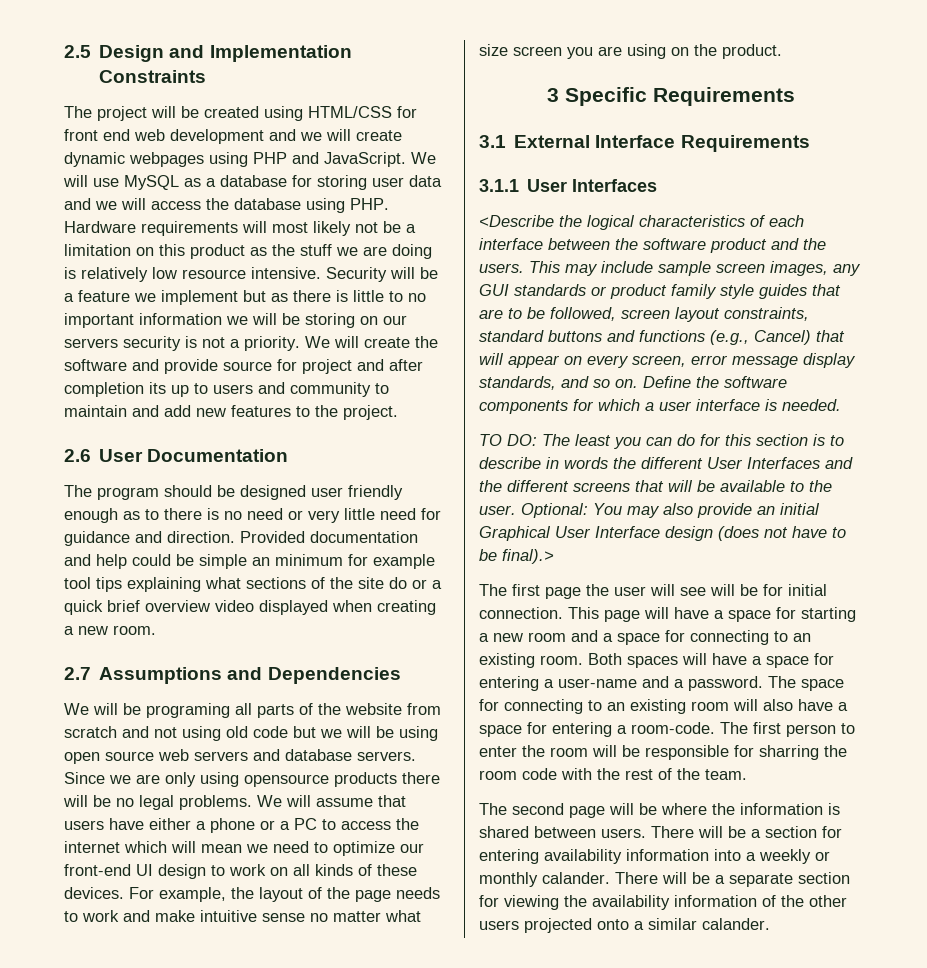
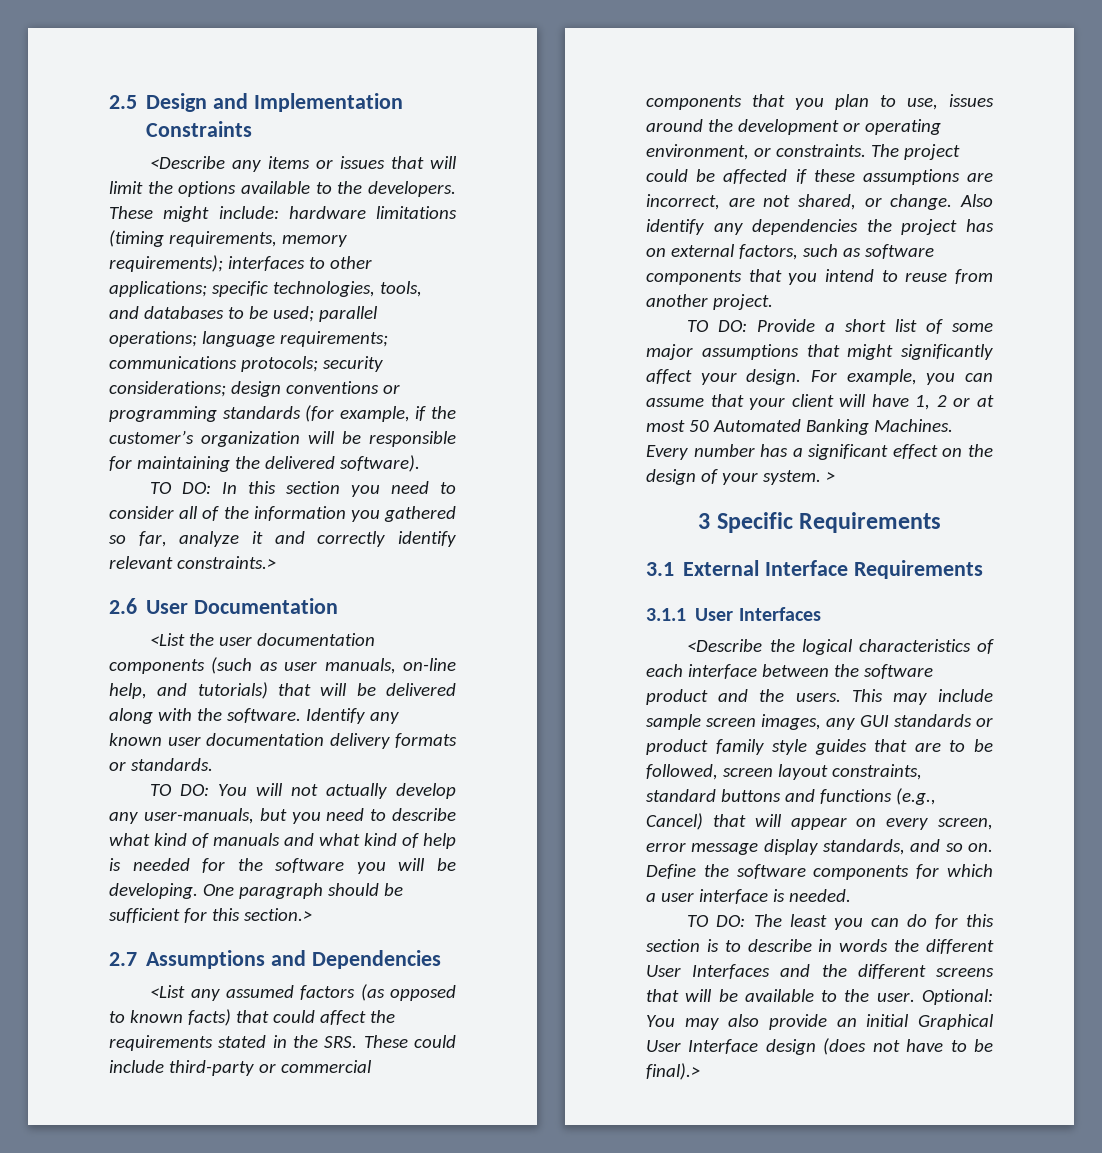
[64,106,417,121] [64,129,402,144] [64,152,436,167] [63,175,442,190] [64,198,389,213] [64,221,416,236] [64,244,432,259] [64,267,438,282] [64,290,426,305] [64,313,407,328] [64,336,438,351] [64,359,423,374] [64,382,389,397] [64,405,398,420] [64,449,289,462] [64,485,403,500] [64,508,441,523] [64,531,418,546] [64,554,435,569] [64,577,442,592] [64,600,436,615] [64,625,156,635] [64,667,401,684] [64,703,441,718] [64,726,438,741] [64,749,416,764] [64,772,440,787] [63,795,406,810] [64,818,419,833] [64,841,424,856] [64,864,417,879] [64,887,440,902] [64,910,421,922] [479,44,782,59] The project will be created using HTML/CSS for front end web development and we will create dynamic webpages using PHP and JavaScript. We will use MySQL as a database for storing user data and we will access the database using PHP. Hardware requirements will most likely not be a limitation on this product as the stuff we are doing is relatively low resource intensive. Security will be a feature we implement but as there is little to no important information we will be storing on our servers security is not a priority. We will create the software and provide source for project and after completion its up to users and community to maintain and add new features to the project. // 2.6 User Documentation // The program should be designed user friendly enough as to there is no need or very little need for guidance and direction. Provided documentation and help could be simple an minimum for example tool tips explaining what sections of the site do or a quick brief overview video displayed when creating a new room. // 2.7 Assumptions and Dependencies // We will be programing all parts of the website from scratch and not using old code but we will be using open source web servers and database servers. Since we are only using opensource products there will be no legal problems. We will assume that users have either a phone or a PC to access the internet which will mean we need to optimize our front-end UI design to work on all kinds of these devices. For example, the layout of the page needs to work and make intuitive sense no matter what size screen you are using on the product. -> [150,156,457,172] [109,181,456,197] [109,206,457,222] [109,230,347,247] [109,255,372,272] [109,281,422,297] [109,306,378,322] [109,331,388,347] [109,356,383,372] [109,381,400,397] [109,405,456,422] [109,430,456,447] [109,455,420,472] [150,481,457,497] [109,506,456,522] [109,531,456,547] [109,556,276,569] [109,598,339,614] [150,633,376,646] [109,657,456,674] [109,682,456,699] [109,708,399,724] [109,733,457,749] [109,758,213,771] [150,783,456,799] [109,808,456,824] [109,833,456,849] [109,858,456,874] [109,883,403,899] [109,908,312,923] [109,950,441,969] [150,984,456,1001] [109,1009,395,1026] [109,1035,457,1051] [109,1060,372,1076] [646,94,994,110] [646,119,941,135] [646,144,960,160] [646,169,993,185] [646,194,993,210] [646,219,994,235] [646,244,934,260] [646,269,994,285] [646,294,773,310] [687,319,994,334] [646,344,993,360] [646,369,993,385] [646,394,994,410] [646,419,953,435] [646,444,993,460] [646,469,835,485] <Describe any items or issues that will limit the options available to the developers. These might include: hardware limitations (timing requirements, memory requirements); interfaces to other applications; specific technologies, tools, and databases to be used; parallel operations; language requirements; communications protocols; security considerations; design conventions or programming standards (for example, if the customer’s organization will be responsible for maintaining the delivered software). // TO DO: In this section you need to consider all of the information you gathered so far, analyze it and correctly identify relevant constraints.> // 2.6 User Documentation // <List the user documentation components (such as user manuals, on-line help, and tutorials) that will be delivered along with the software. Identify any known user documentation delivery formats or standards. // TO DO: You will not actually develop any user-manuals, but you need to describe what kind of manuals and what kind of help is needed for the software you will be developing. One paragraph should be sufficient for this section.> // 2.7 Assumptions and Dependencies // <List any assumed factors (as opposed to known facts) that could affect the requirements stated in the SRS. These could include third-party or commercial components that you plan to use, issues around the development or operating environment, or constraints. The project could be affected if these assumptions are incorrect, are not shared, or change. Also identify any dependencies the project has on external factors, such as software components that you intend to reuse from another project. // TO DO: Provide a short list of some major assumptions that might significantly affect your design. For example, you can assume that your client will have 1, 2 or at most 50 Automated Banking Machines. Every number has a significant effect on the design of your system. >
[479,584,827,599] [479,607,856,622] [479,630,811,645] [479,653,834,668] [479,676,844,691] [479,699,848,714] [479,722,855,737] [479,745,847,760] [479,768,747,780] [479,803,840,818] [479,826,842,838] [479,849,830,864] [479,872,850,887] [479,895,847,910] [479,918,770,933] // The first page the user will see will be for initial connection. This page will have a space for starting a new room and a space for connecting to an existing room. Both spaces will have a space for entering a user-name and a password. The space for connecting to an existing room will also have a space for entering a room-code. The first person to enter the room will be responsible for sharring the room code with the rest of the team. // The second page will be where the information is shared between users. There will be a section for entering availability information into a weekly or monthly calander. There will be a separate section for viewing the availability information of the other users projected onto a similar calander. -> (700, 1071) none

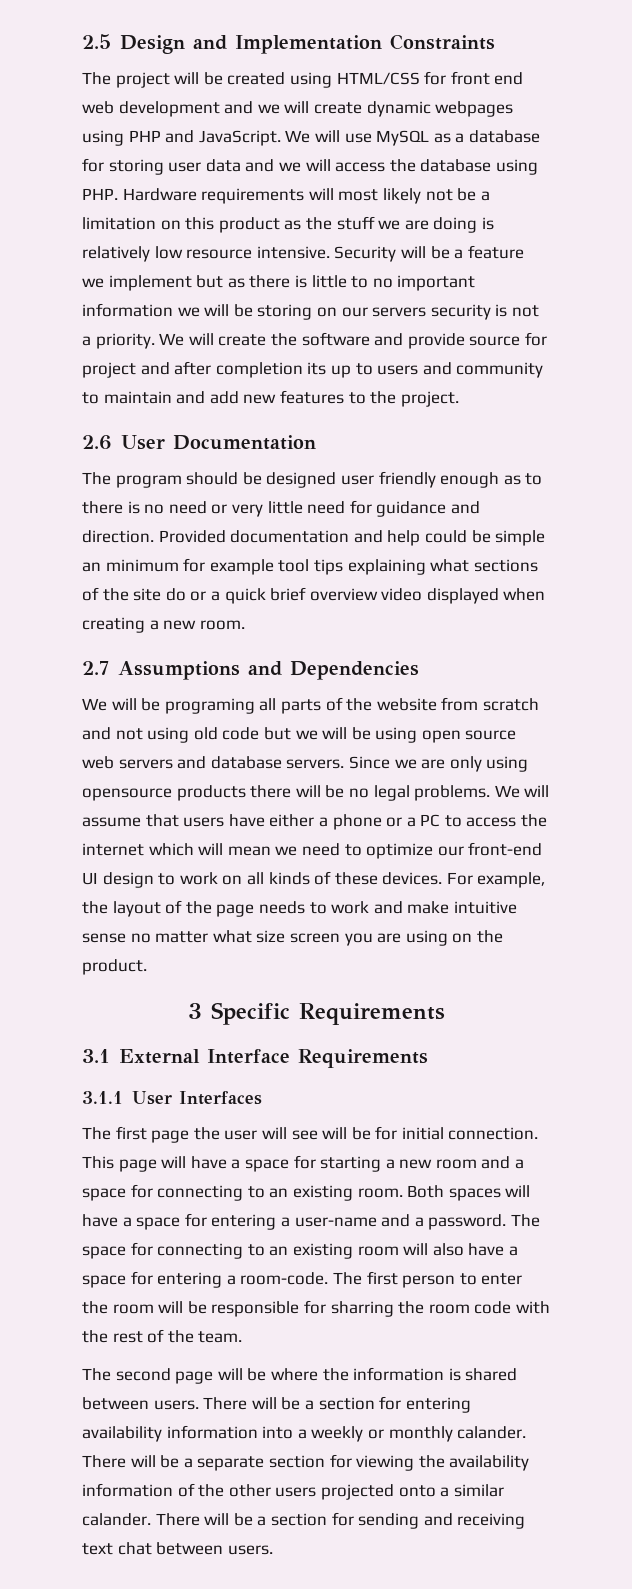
[150,156,457,172] [109,181,456,197] [109,206,457,222] [109,230,347,247] [109,255,372,272] [109,281,422,297] [109,306,378,322] [109,331,388,347] [109,356,383,372] [109,381,400,397] [109,405,456,422] [109,430,456,447] [109,455,420,472] [150,481,457,497] [109,506,456,522] [109,531,456,547] [109,556,276,569] [109,598,339,614] [150,633,376,646] [109,657,456,674] [109,682,456,699] [109,708,399,724] [109,733,457,749] [109,758,213,771] [150,783,456,799] [109,808,456,824] [109,833,456,849] [109,858,456,874] [109,883,403,899] [109,908,312,923] [109,950,441,969] [150,984,456,1001] [109,1009,395,1026] [109,1035,457,1051] [109,1060,372,1076] [646,94,994,110] [646,119,941,135] [646,144,960,160] [646,169,993,185] [646,194,993,210] [646,219,994,235] [646,244,934,260] [646,269,994,285] [646,294,773,310] [687,319,994,334] [646,344,993,360] [646,369,993,385] [646,394,994,410] [646,419,953,435] [646,444,993,460] [646,469,835,485] <Describe any items or issues that will limit the options available to the developers. These might include: hardware limitations (timing requirements, memory requirements); interfaces to other applications; specific technologies, tools, and databases to be used; parallel operations; language requirements; communications protocols; security considerations; design conventions or programming standards (for example, if the customer’s organization will be responsible for maintaining the delivered software). // TO DO: In this section you need to consider all of the information you gathered so far, analyze it and correctly identify relevant constraints.> // 2.6 User Documentation // <List the user documentation components (such as user manuals, on-line help, and tutorials) that will be delivered along with the software. Identify any known user documentation delivery formats or standards. // TO DO: You will not actually develop any user-manuals, but you need to describe what kind of manuals and what kind of help is needed for the software you will be developing. One paragraph should be sufficient for this section.> // 2.7 Assumptions and Dependencies // <List any assumed factors (as opposed to known facts) that could affect the requirements stated in the SRS. These could include third-party or commercial components that you plan to use, issues around the development or operating environment, or constraints. The project could be affected if these assumptions are incorrect, are not shared, or change. Also identify any dependencies the project has on external factors, such as software components that you intend to reuse from another project. // TO DO: Provide a short list of some major assumptions that might significantly affect your design. For example, you can assume that your client will have 1, 2 or at most 50 Automated Banking Machines. Every number has a significant effect on the design of your system. > -> [82,71,524,88] [82,101,514,117] [82,130,540,146] [82,158,538,175] [82,188,490,204] [82,216,494,233] [82,245,524,262] [82,275,476,291] [82,303,539,320] [82,332,547,349] [82,361,544,378] [82,390,459,407] [82,435,316,450] [82,471,543,488] [82,500,480,517] [82,530,546,546] [82,558,538,575] [82,587,546,604] [82,617,245,633] [82,661,419,680] [82,697,539,714] [82,727,517,743] [82,756,529,772] [82,785,550,801] [82,814,548,830] [82,842,543,859] [82,871,546,888] [82,900,517,917] [82,930,503,946] [82,959,147,975] The project will be created using HTML/CSS for front end web development and we will create dynamic webpages using PHP and JavaScript. We will use MySQL as a database for storing user data and we will access the database using PHP. Hardware requirements will most likely not be a limitation on this product as the stuff we are doing is relatively low resource intensive. Security will be a feature we implement but as there is little to no important information we will be storing on our servers security is not a priority. We will create the software and provide source for project and after completion its up to users and community to maintain and add new features to the project. // 2.6 User Documentation // The program should be designed user friendly enough as to there is no need or very little need for guidance and direction. Provided documentation and help could be simple an minimum for example tool tips explaining what sections of the site do or a quick brief overview video displayed when creating a new room. // 2.7 Assumptions and Dependencies // We will be programing all parts of the website from scratch and not using old code but we will be using open source web servers and database servers. Since we are only using opensource products there will be no legal problems. We will assume that users have either a phone or a PC to access the internet which will mean we need to optimize our front-end UI design to work on all kinds of these devices. For example, the layout of the page needs to work and make intuitive sense no matter what size screen you are using on the product.
[687,639,994,655] [646,664,933,679] [646,689,993,705] [646,714,993,730] [646,739,993,755] [646,764,922,780] [646,788,936,805] [646,813,993,830] [646,839,993,855] [646,864,993,880] [646,889,851,904] [687,914,994,930] [646,939,994,954] [646,964,994,979] [646,989,993,1005] [646,1014,994,1030] [646,1038,993,1055] [646,1063,700,1080] <Describe the logical characteristics of each interface between the software product and the users. This may include sample screen images, any GUI standards or product family style guides that are to be followed, screen layout constraints, standard buttons and functions (e.g., Cancel) that will appear on every screen, error message display standards, and so on. Define the software components for which a user interface is needed. // TO DO: The least you can do for this section is to describe in words the different User Interfaces and the different screens that will be available to the user. Optional: You may also provide an initial Graphical User Interface design (does not have to be final).> -> [82,1126,539,1143] [82,1155,525,1172] [82,1184,531,1201] [82,1213,540,1230] [82,1242,518,1259] [82,1271,523,1288] [82,1300,550,1317] [82,1329,243,1343] [82,1367,518,1384] [82,1396,471,1413] [82,1425,527,1442] [82,1454,530,1471] [82,1483,504,1500] [82,1512,526,1529] [82,1542,273,1555] The first page the user will see will be for initial connection. This page will have a space for starting a new room and a space for connecting to an existing room. Both spaces will have a space for entering a user-name and a password. The space for connecting to an existing room will also have a space for entering a room-code. The first person to enter the room will be responsible for sharring the room code with the rest of the team. // The second page will be where the information is shared between users. There will be a section for entering availability information into a weekly or monthly calander. There will be a separate section for viewing the availability information of the other users projected onto a similar calander. There will be a section for sending and receiving text chat between users.

